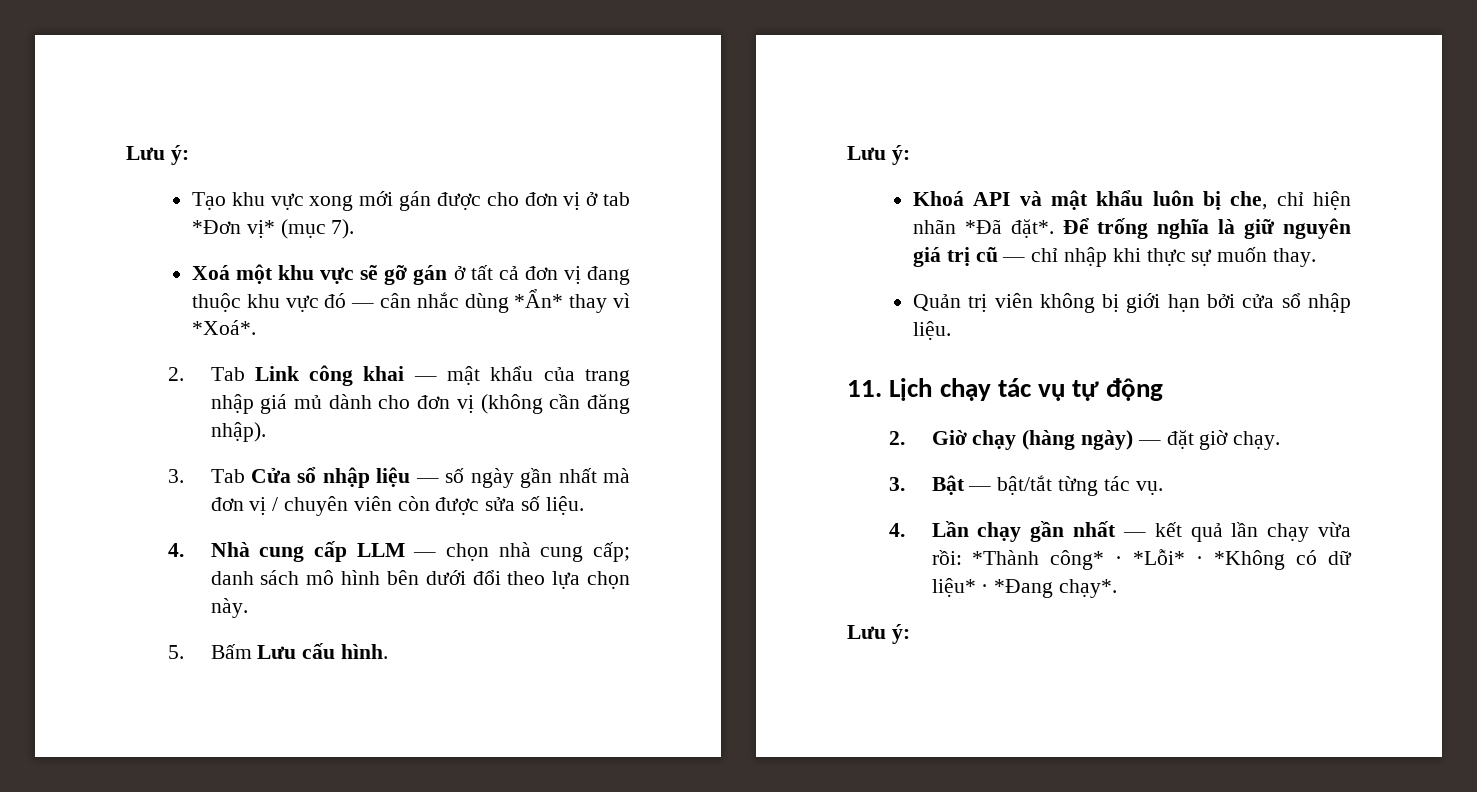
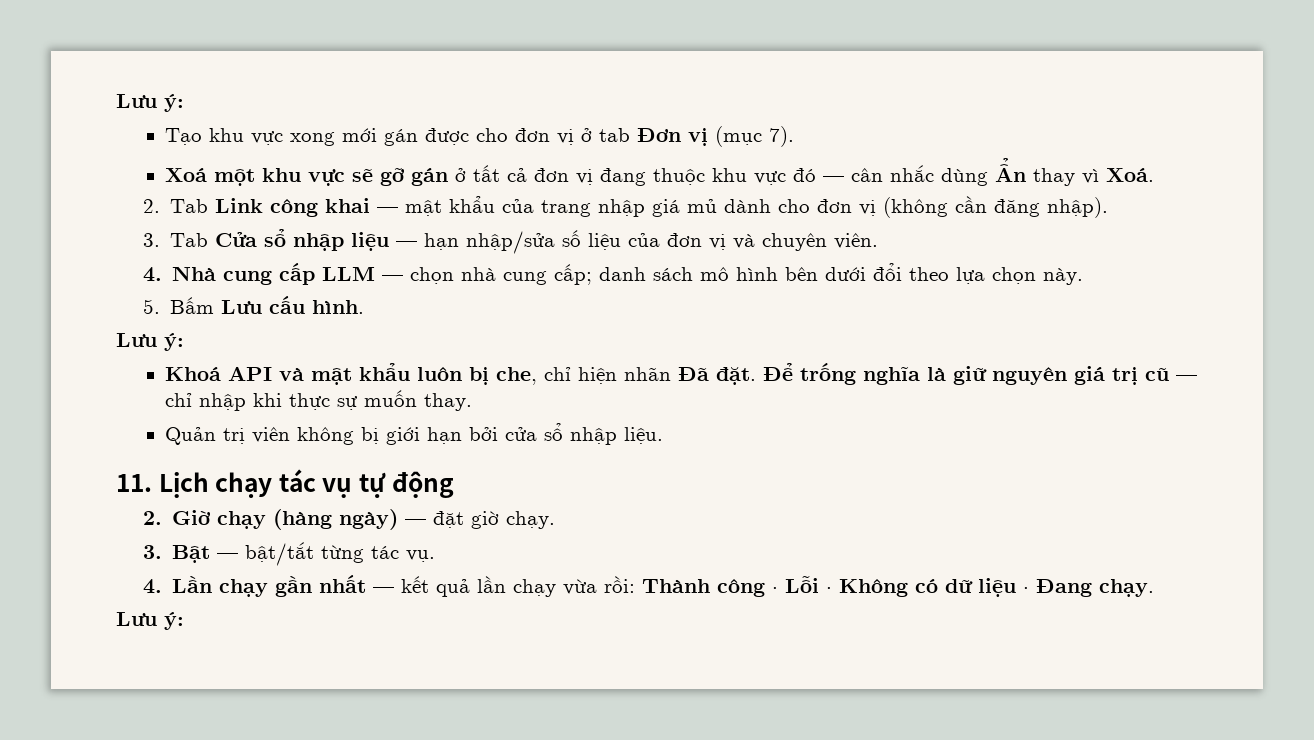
[191,220,275,238] *Đơn vị* -> [637,128,709,146] Đơn vị
[514,289,564,308] *Ẩn* -> [995,158,1027,182] Ẩn
[191,320,256,335] *Xoá*. -> [1106,168,1155,182] Xoá.
[445,468,630,488] [210,496,584,516] số ngày gần nhất mà đơn vị / chuyên viên còn được sửa số liệu. -> [424,230,879,254] hạn nhập/sửa số liệu của đơn vị và chuyên viên.
[964,219,1054,238] *Đã đặt*. -> [678,367,757,385] Đã đặt.
[972,549,1352,570] [931,578,1117,598] *Thành công* · *Lỗi* · *Không có dữ liệu* · *Đang chạy*. -> [642,576,1155,597] Thành công · Lỗi · Không có dữ liệu · Đang chạy.

